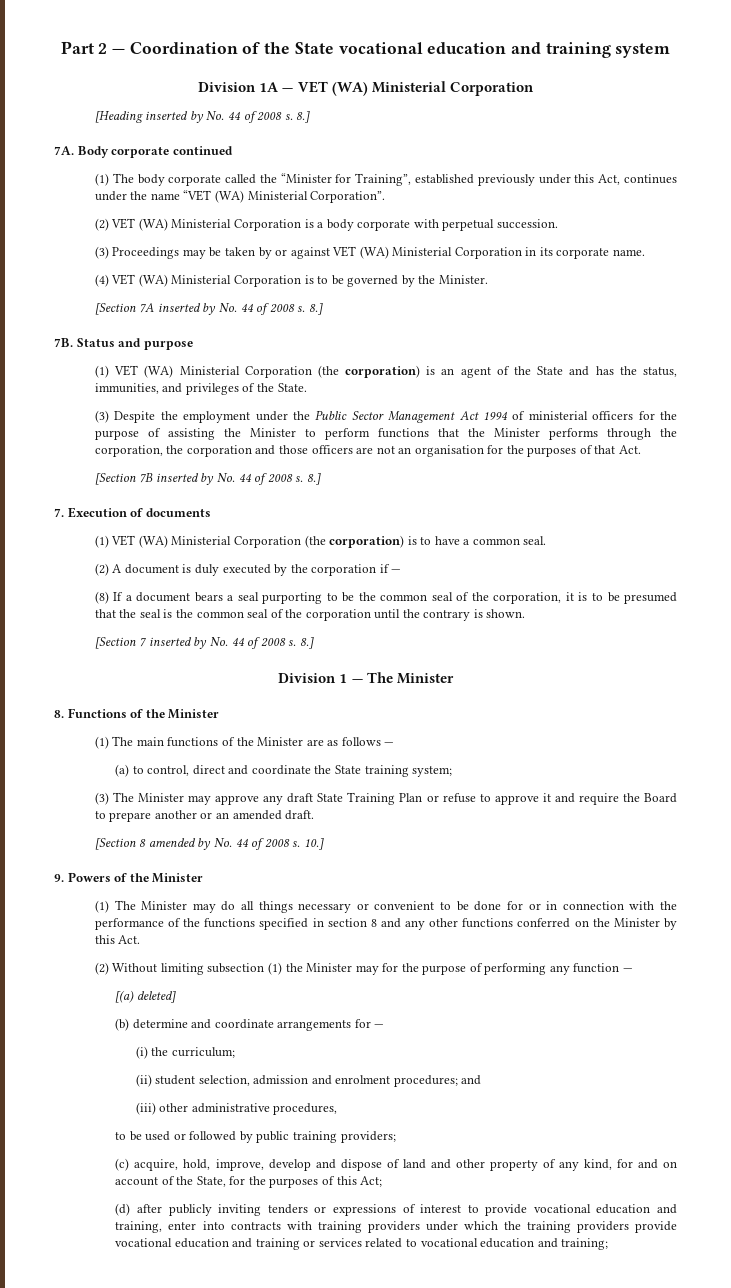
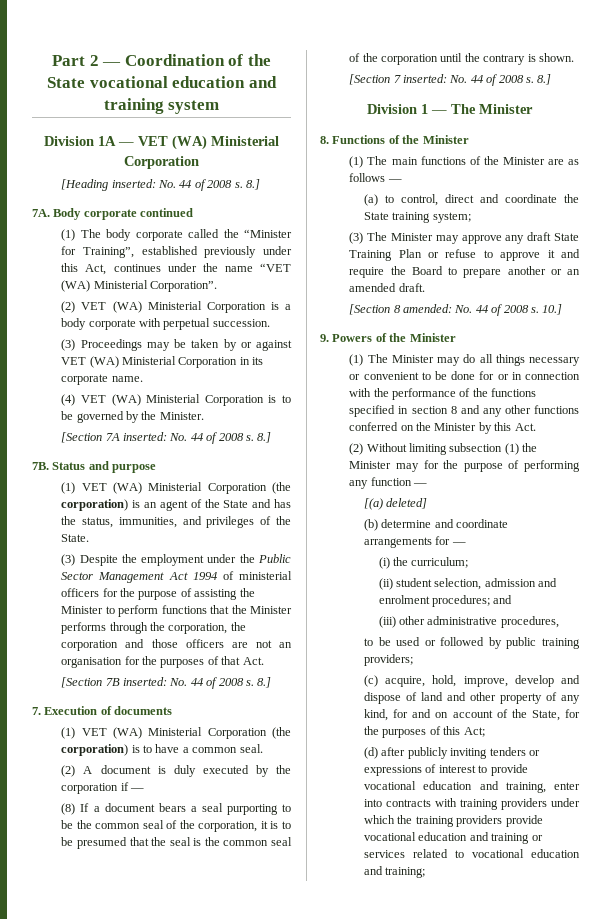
[145,111,204,123] inserted by -> [111,179,156,188] inserted:
[157,303,217,315] inserted by -> [123,432,168,441] inserted:
[155,473,215,485] inserted by -> [123,677,168,686] inserted:
[148,637,208,649] inserted by -> [403,74,448,83] inserted:
[148,838,212,850] amended by -> [403,304,453,313] amended:

